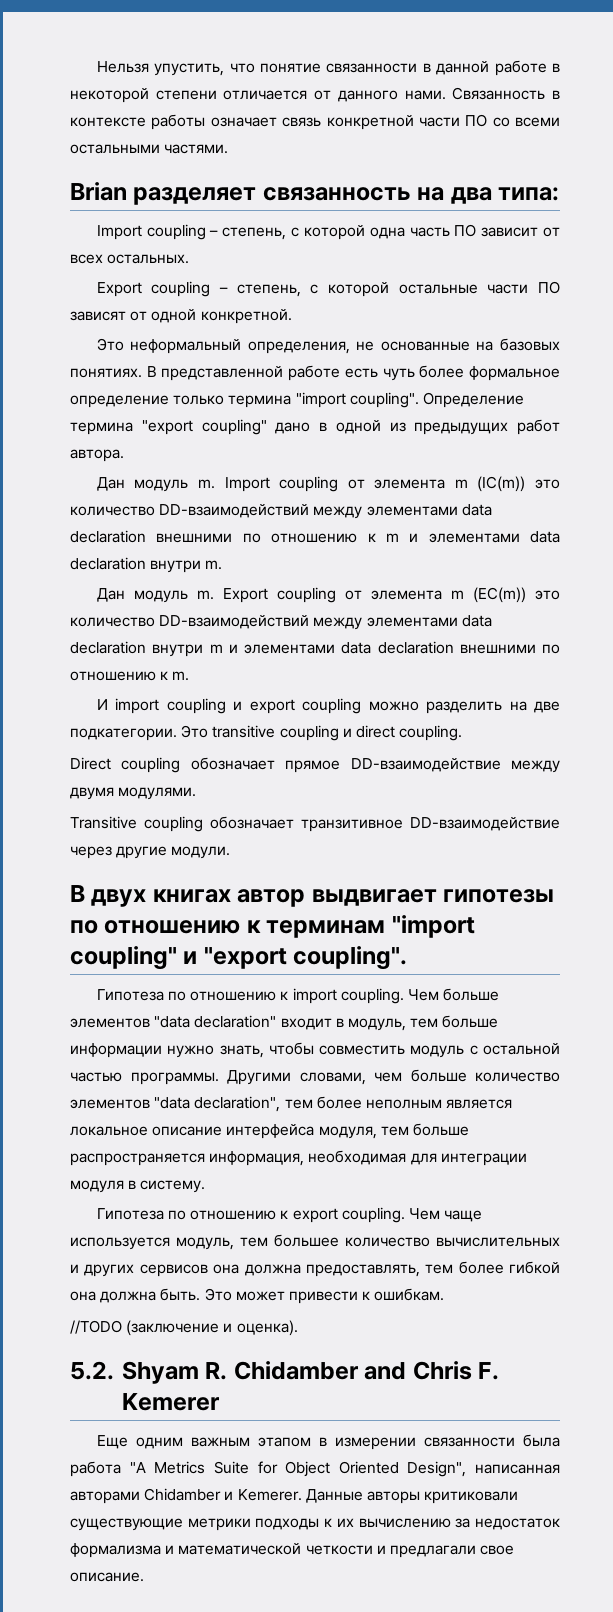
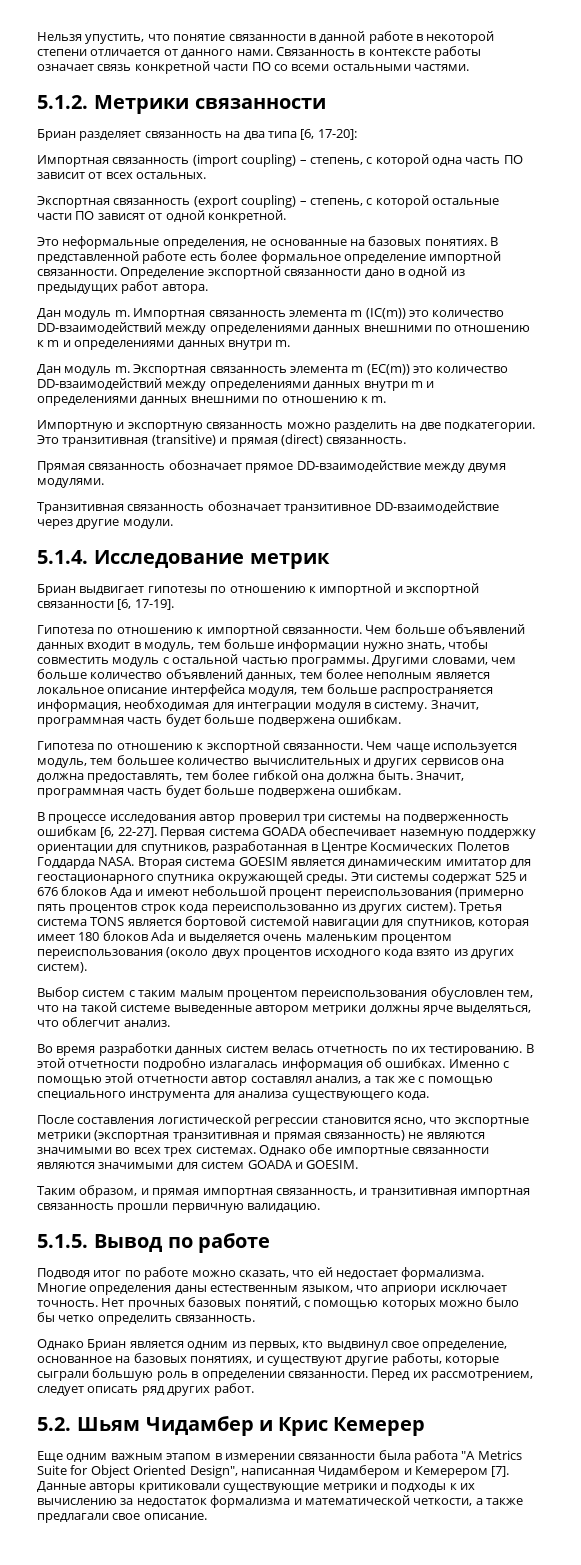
[70,182,560,205] [96,224,206,240] Brian разделяет связанность на два типа: // Import coupling -> [37,95,326,114] [37,129,357,141] [37,154,297,167] 5.1.2. Метрики связанности // Бриан разделяет связанность на два типа [6, 17-20]: // Импортная связанность (import coupling)
[96,281,211,297] Export coupling -> [37,195,297,208] Экспортная связанность (export coupling)
[130,339,242,354] неформальный -> [62,236,160,249] неформальные
[382,368,415,381] чуть -> (217, 257) none
[173,392,524,408] [70,419,267,435] только термина "import coupling". Определение термина "export coupling" -> [429,251,502,264] [37,266,362,279] импортной связанности. Определение экспортной связанности
[224,476,365,492] Import coupling от -> [133,308,286,320] Импортная связанность
[366,504,492,516] [70,530,146,543] элементами data declaration -> [209,325,361,335] определениями данных
[428,531,560,543] [70,557,146,570] элементами data declaration -> [74,340,225,350] определениями данных
[222,587,362,603] Export coupling от -> [133,364,287,376] Экспортная связанность
[366,615,492,627] [70,641,454,657] элементами data declaration внутри m и элементами data declaration -> [209,381,435,391] [37,396,188,406] определениями данных внутри m и определениями данных
[96,698,362,714] И import coupling и export coupling -> [37,420,284,432] Импортную и экспортную связанность
[212,725,463,741] [70,757,181,773] transitive coupling и direct coupling. // Direct coupling -> [62,434,407,447] [37,461,166,473] транзитивная (transitive) и прямая (direct) связанность. // Прямая связанность
[70,816,203,832] Transitive coupling -> [37,502,205,514] Транзитивная связанность
[70,885,306,907] В двух книгах автор -> [37,550,330,569] [37,584,76,596] 5.1.4. Исследование метрик // Бриан
[266,915,475,938] [70,946,408,970] [96,988,500,1004] [70,1015,277,1028] терминам "import coupling" и "export coupling". // Гипотеза по отношению к import coupling. Чем больше элементов "data declaration" -> [319,583,479,596] [37,599,174,610] [37,624,525,637] [37,642,84,651] импортной и экспортной связанности [6, 17-19]. // Гипотеза по отношению к импортной связанности. Чем больше объявлений данных
[70,1096,281,1112] элементов "data declaration", -> [165,669,297,681] объявлений данных,
[96,1207,405,1223] // Гипотеза по отношению к export coupling. -> [430,700,479,710] [37,714,401,727] [37,740,363,753] Значит, программная часть будет больше подвержена ошибкам. // Гипотеза по отношению к экспортной связанности.
[204,1288,445,1304] [70,1320,298,1336] [70,1361,500,1384] [121,1393,220,1411] Это может привести к ошибкам. // //TODO (заключение и оценка). // 5.2. Shyam R. Chidamber and Chris F. Kemerer -> [416,771,464,781] [37,785,401,798] [37,812,509,824] [37,826,536,839] [37,841,509,854] [37,857,531,869] [37,871,527,884] [37,886,524,899] [37,902,502,914] [37,916,529,929] [37,931,452,944] [37,947,514,959] [37,962,87,973] [37,987,533,1000] [37,1002,532,1015] [37,1017,170,1027] [37,1043,534,1056] [37,1058,509,1071] [37,1073,493,1086] [37,1091,429,1101] [37,1114,529,1127] [37,1130,485,1142] [37,1144,489,1157] [37,1160,359,1171] [37,1185,530,1198] [37,1203,321,1213] [37,1233,270,1253] [37,1267,485,1280] [37,1283,507,1295] [37,1297,520,1310] [37,1312,256,1325] [37,1339,508,1351] [37,1353,499,1366] [37,1368,533,1381] [37,1383,254,1396] [37,1416,426,1436] Значит, программная часть будет больше подвержена ошибкам. // В процессе исследования автор проверил три системы на подверженность ошибкам [6, 22-27]. Первая система GOADA обеспечивает наземную поддержку ориентации для спутников, разработанная в Центре Космических Полетов Годдарда NASA. Вторая система GOESIM является динамическим имитатор для геостационарного спутника окружающей среды. Эти системы содержат 525 и 676 блоков Ада и имеют небольшой процент переиспользования (примерно пять процентов строк кода переиспользованно из других систем). Третья система TONS является бортовой системой навигации для спутников, которая имеет 180 блоков Ada и выделяется очень маленьким процентом переиспользования (около двух процентов исходного кода взято из других систем). // Выбор систем с таким малым процентом переиспользования обусловлен тем, что на такой системе выведенные автором метрики должны ярче выделяться, что облегчит анализ. // Во время разработки данных систем велась отчетность по их тестированию. В этой отчетности подробно излагалась информация об ошибках. Именно с помощью этой отчетности автор составлял анализ, а так же с помощью специального инструмента для анализа существующего кода. // После составления логистической регрессии становится ясно, что экспортные метрики (экспортная транзитивная и прямая связанность) не являются значимыми во всех трех системах. Однако обе импортные связанности являются значимыми для систем GOADA и GOESIM. // Таким образом, и прямая импортная связанность, и транзитивная импортная связанность прошли первичную валидацию. // 5.1.5. Вывод по работе // Подводя итог по работе можно сказать, что ей недостает формализма. Многие определения даны естественным языком, что априори исключает точность. Нет прочных базовых понятий, с помощью которых можно было бы четко определить связанность. // Однако Бриан является одним из первых, кто выдвинул свое определение, основанное на базовых понятиях, и существуют другие работы, которые сыграли большую роль в определении связанности. Перед их рассмотрением, следует описать ряд других работ. // 5.2. Шьям Чидамбер и Крис Кемерер
[70,1488,302,1504] авторами Chidamber и Kemerer. -> [318,1465,510,1478] Чидамбером и Кемерером [7].
(251, 1524) none -> [379,1483,388,1490] и
[305,1545,386,1555] четкости и -> [413,1498,523,1506] четкости, а также

